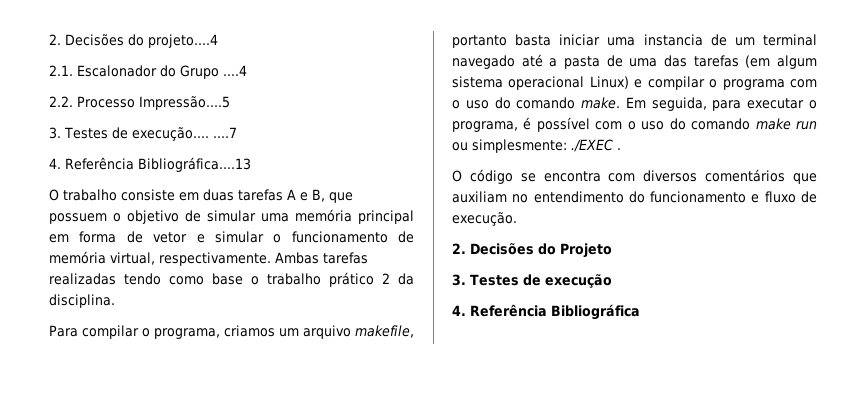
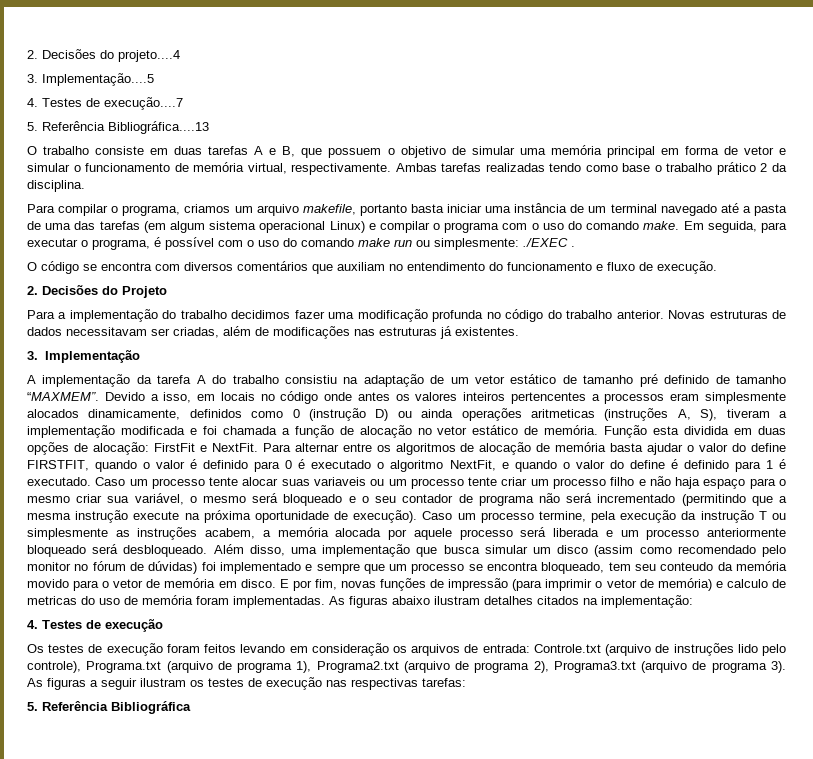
[49,65,247,79] [49,96,230,110] [49,127,237,141] [49,158,61,169] 2.1. Escalonador do Grupo ....4 // 2.2. Processo Impressão....5 // 3. Testes de execução.... ....7 // 4. -> [27,73,154,86] [27,97,183,110] [27,122,38,131] 3. Implementação....5 // 4. Testes de execução....7 // 5.
[643,34,703,46] instancia -> [514,203,568,213] instância
[452,274,612,288] [452,305,466,316] 3. Testes de execução // 4. -> [27,309,787,322] [27,326,519,339] [27,350,140,363] [27,374,787,387] [27,391,786,404] [27,408,787,421] [27,425,787,438] [27,442,787,455] [27,459,787,472] [27,476,787,489] [27,493,788,506] [27,510,786,523] [27,527,787,540] [27,544,787,557] [27,561,787,574] [27,578,786,591] [27,595,693,608] [27,619,163,632] [27,643,786,656] [27,661,786,673] [27,677,466,690] [27,702,38,711] Para a implementação do trabalho decidimos fazer uma modificação profunda no código do trabalho anterior. Novas estruturas de dados necessitavam ser criadas, além de modificações nas estruturas já existentes. // 3. Implementação // A implementação da tarefa A do trabalho consistiu na adaptação de um vetor estático de tamanho pré definido de tamanho “MAXMEM”. Devido a isso, em locais no código onde antes os valores inteiros pertencentes a processos eram simplesmente alocados dinamicamente, definidos como 0 (instrução D) ou ainda operações aritmeticas (instruções A, S), tiveram a implementação modificada e foi chamada a função de alocação no vetor estático de memória. Função esta dividida em duas opções de alocação: FirstFit e NextFit. Para alternar entre os algoritmos de alocação de memória basta ajudar o valor do define FIRSTFIT, quando o valor é definido para 0 é executado o algoritmo NextFit, e quando o valor do define é definido para 1 é executado. Caso um processo tente alocar suas variaveis ou um processo tente criar um processo filho e não haja espaço para o mesmo criar sua variável, o mesmo será bloqueado e o seu contador de programa não será incrementado (permitindo que a mesma instrução execute na próxima oportunidade de execução). Caso um processo termine, pela execução da instrução T ou simplesmente as instruções acabem, a memória alocada por aquele processo será liberada e um processo anteriormente bloqueado será desbloqueado. Além disso, uma implementação que busca simular um disco (assim como recomendado pelo monitor no fórum de dúvidas) foi implementado e sempre que um processo se encontra bloqueado, tem seu conteudo da memória movido para o vetor de memória em disco. E por fim, novas funções de impressão (para imprimir o vetor de memória) e calculo de metricas do uso de memória foram implementadas. As figuras abaixo ilustram detalhes citados na implementação: // 4. Testes de execução // Os testes de execução foram feitos levando em consideração os arquivos de entrada: Controle.txt (arquivo de instruções lido pelo controle), Programa.txt (arquivo de programa 1), Programa2.txt (arquivo de programa 2), Programa3.txt (arquivo de programa 3). As figuras a seguir ilustram os testes de execução nas respectivas tarefas: // 5.

